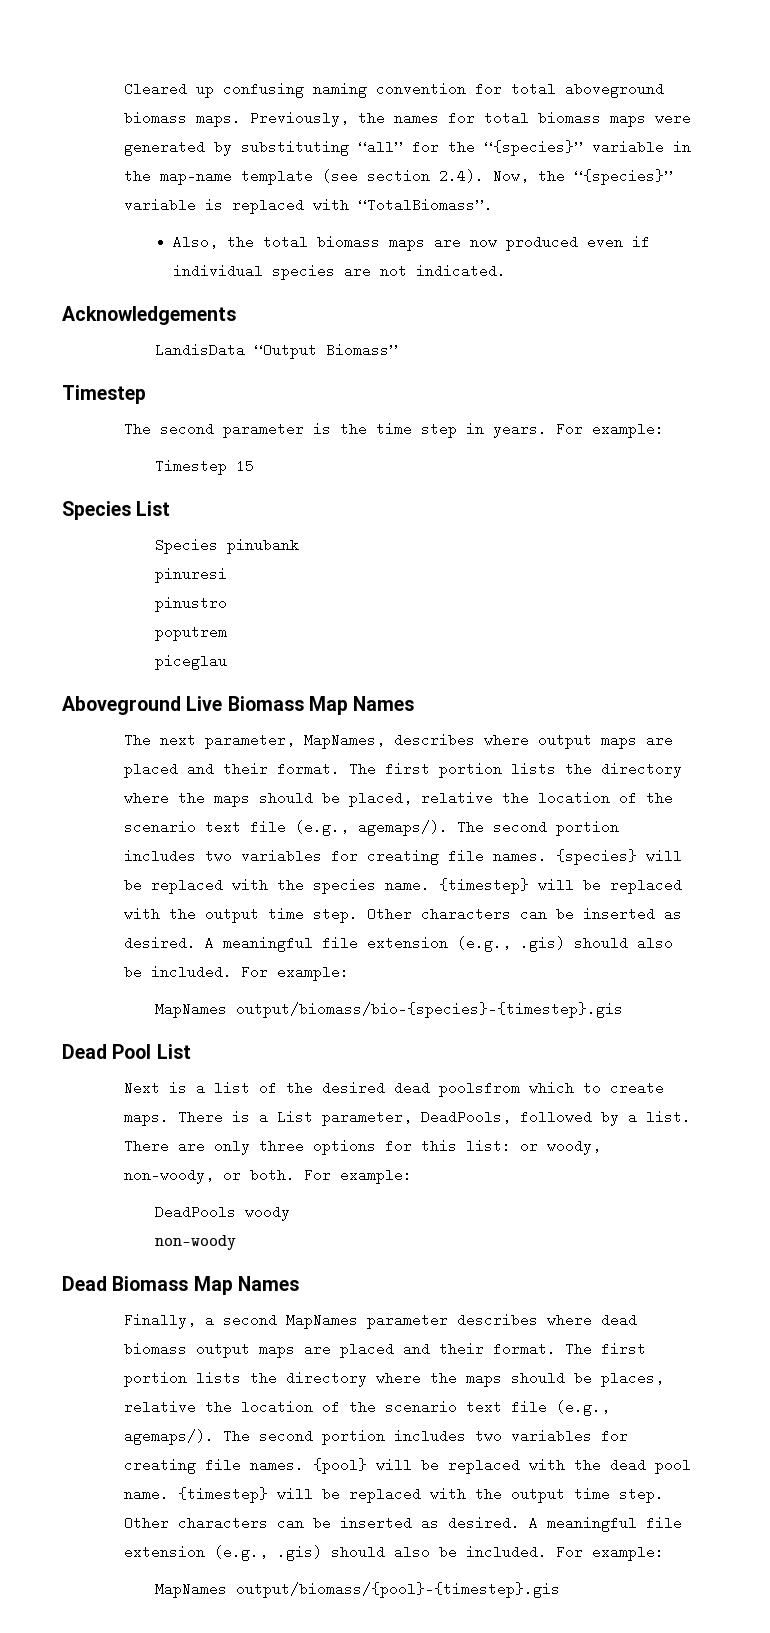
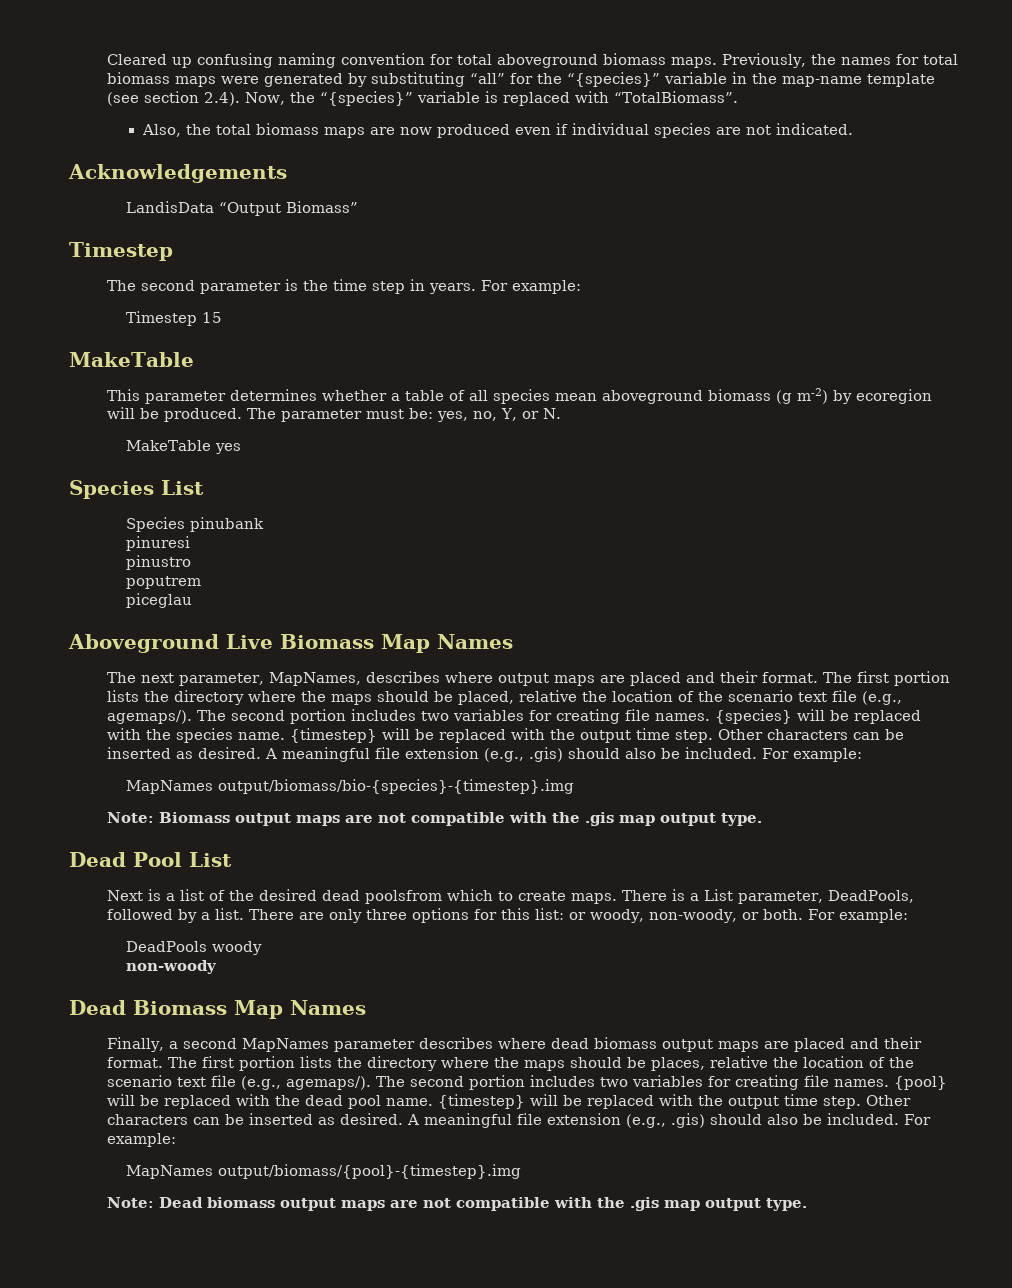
(254, 466) none -> [69,352,194,367] [107,388,933,404] [107,407,562,422] [126,440,242,454] // MakeTable // This parameter determines whether a table of all species mean aboveground biomass (g m-2) by ecoregion will be produced. The parameter must be: yes, no, Y, or N. // MakeTable yes
[235,1002,623,1018] output/biomass/bio-{species}-{timestep}.gis -> [218,779,575,794] [107,812,763,826] output/biomass/bio-{species}-{timestep}.img // Note: Biomass output maps are not compatible with the .gis map output type.
[235,1582,560,1598] output/biomass/{pool}-{timestep}.gis -> [218,1164,522,1179] [107,1197,808,1211] output/biomass/{pool}-{timestep}.img // Note: Dead biomass output maps are not compatible with the .gis map output type.

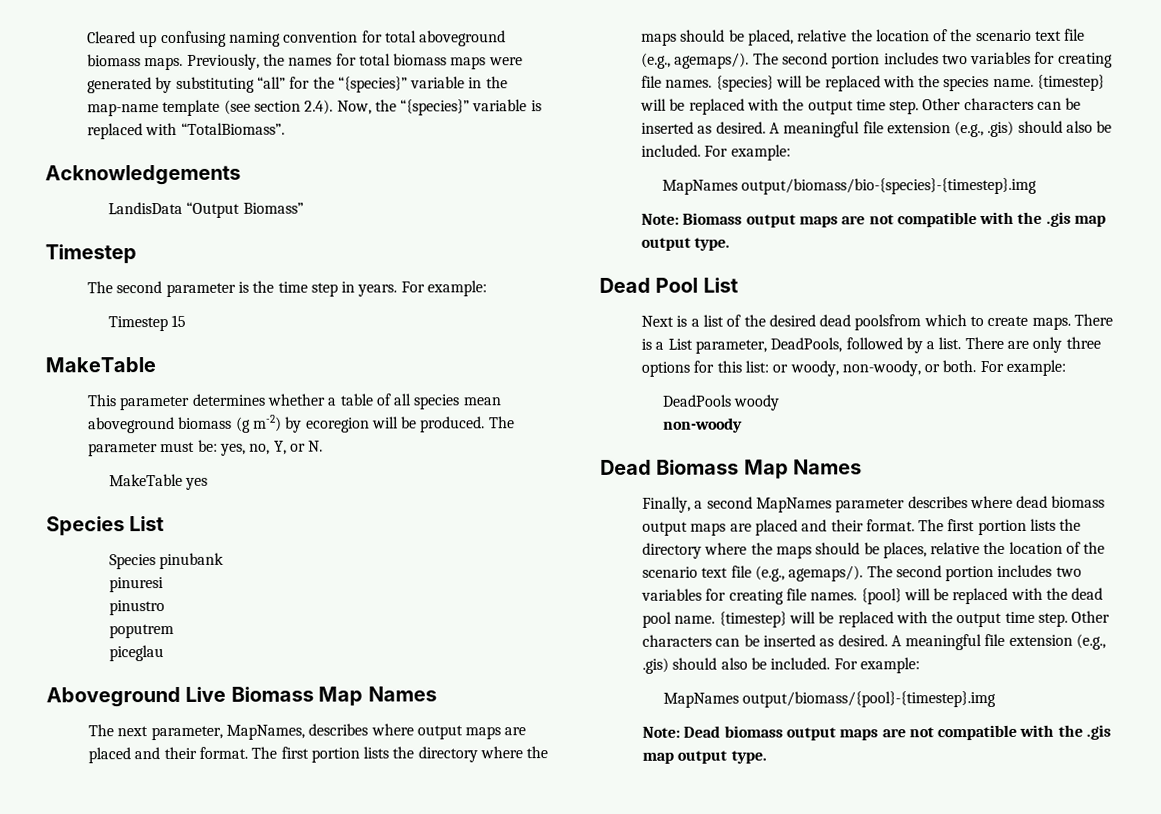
[141,123,853,138] // Also, the total biomass maps are now produced even if individual species are not indicated. -> (285, 128) none

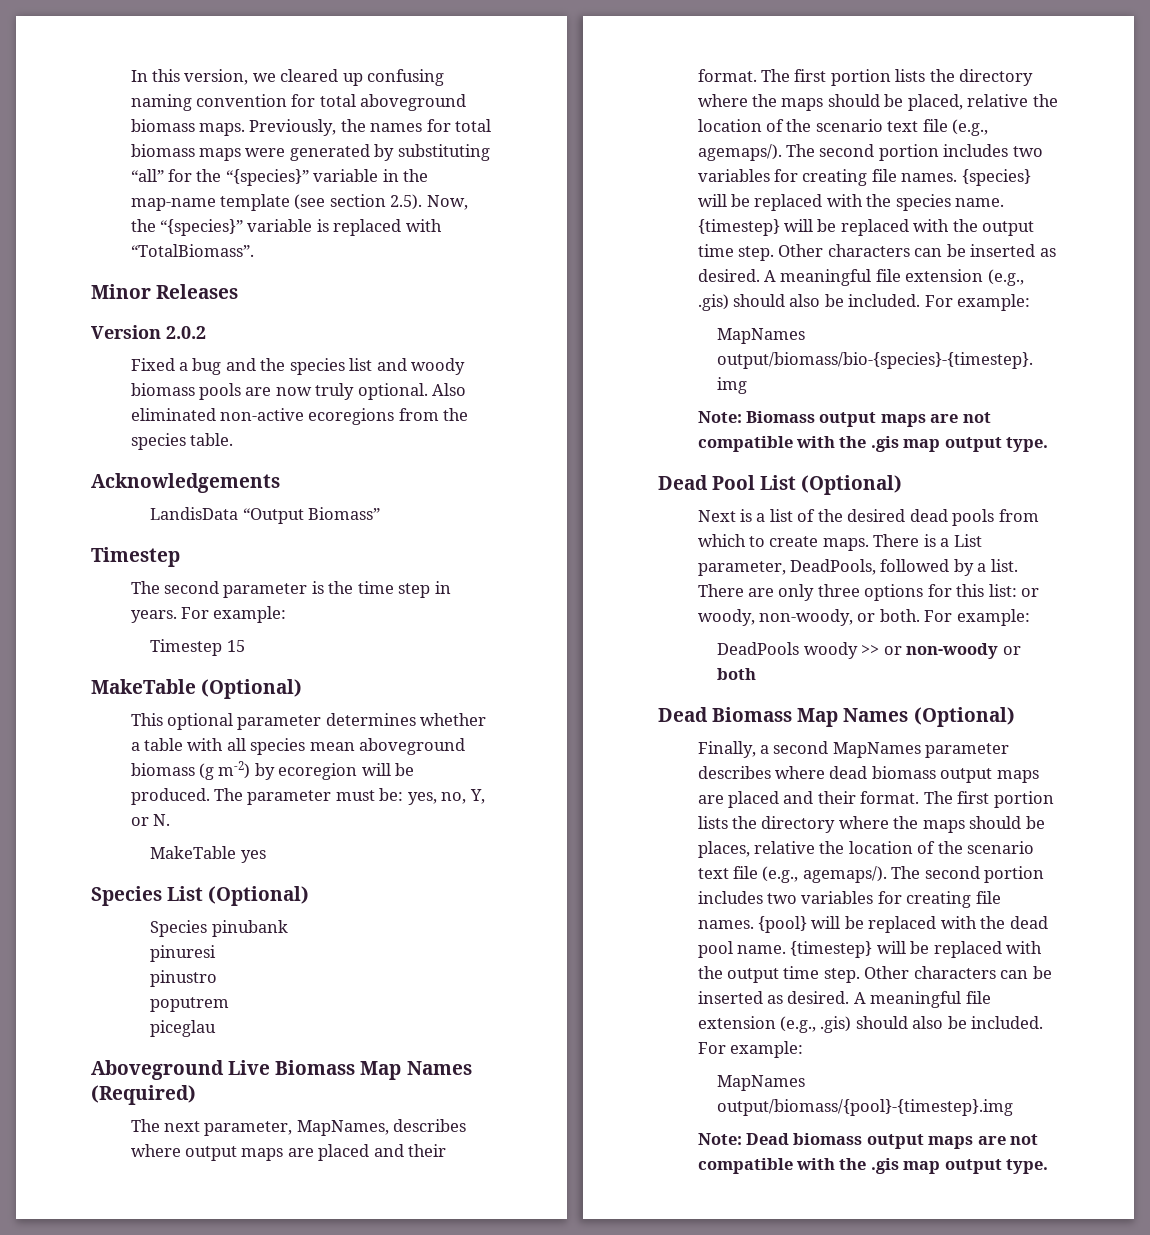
[86,31,136,44] Cleared -> [130,69,339,85] In this version, we cleared
[304,99,334,115] 2.4). -> [390,194,423,210] 2.5).
(285, 128) none -> [91,284,239,299] [91,325,206,339] [130,358,466,375] [130,383,467,400] [130,408,469,425] [130,433,234,450] // Minor Releases // Version 2.0.2 // Fixed a bug and the species list and woody biomass pools are now truly optional. Also eliminated non-active ecoregions from the species table.
(156, 365) none -> [201,679,303,699] (Optional)
(116, 400) none -> [167,713,234,730] optional
[375,393,391,406] of -> [187,738,224,751] with
(165, 524) none -> [208,886,310,906] (Optional)
(437, 694) none -> [91,1085,196,1105] (Required)
(738, 285) none -> [801,475,903,495] (Optional)
[854,314,922,331] poolsfrom -> [952,509,1039,526] pools from
(781, 402) // -> [861,645,902,655] >> or
(743, 425) none -> [1002,646,1021,655] [717,668,757,680] or both
(863, 467) none -> [913,707,1015,727] (Optional)

